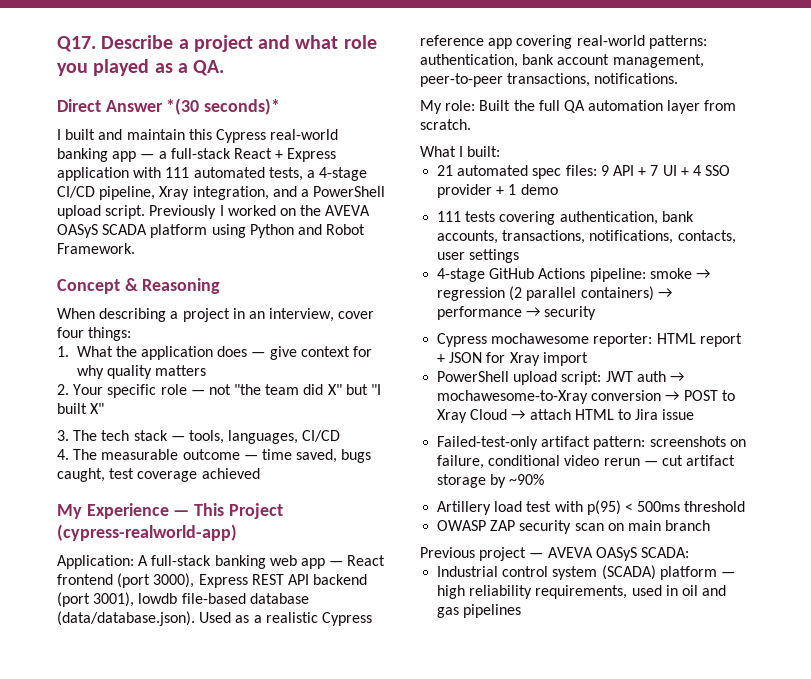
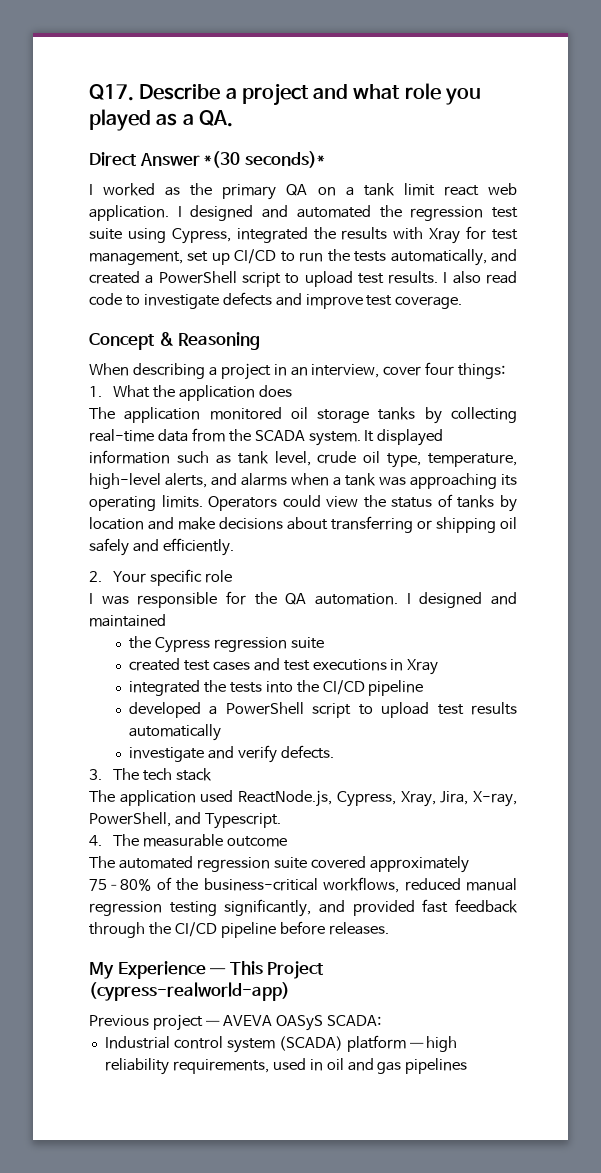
[65,129,339,143] [57,148,337,162] [57,167,368,181] [57,186,386,200] [57,205,371,219] [57,224,366,238] [57,243,135,254] built and maintain this Cypress real-world banking app — a full-stack React + Express application with 111 automated tests, a 4-stage CI/CD pipeline, Xray integration, and a PowerShell upload script. Previously I worked on the AVEVA OASyS SCADA platform using Python and Robot Framework. -> [103,183,517,200] [89,205,518,221] [89,226,519,244] [89,249,517,266] [89,271,518,287] [89,292,463,309] worked as the primary QA on a tank limit react web application. I designed and automated the regression test suite using Cypress, integrated the results with Xray for test management, set up CI/CD to run the tests automatically, and created a PowerShell script to upload test results. I also read code to investigate defects and improve test coverage.
[251,346,373,360] [76,365,207,379] [57,384,382,398] [57,403,105,414] [57,430,341,444] [57,449,372,463] [57,468,260,482] — give context for why quality matters // 2. Your specific role — not "the team did X" but "I built X" // 3. The tech stack — tools, languages, CI/CD // 4. The measurable outcome — time saved, bugs caught, test coverage achieved -> [89,407,517,424] [89,428,444,446] [89,450,517,468] [89,473,517,489] [89,494,517,512] [89,516,517,533] [89,538,234,556] [89,569,232,586] [89,591,517,608] [89,614,166,627] [128,636,324,653] [128,658,439,675] [128,680,424,696] [128,702,517,718] [128,724,221,741] [128,745,334,763] [89,768,212,781] [89,790,517,807] [89,812,281,829] [89,834,287,847] [89,856,469,873] [89,877,517,893] [89,899,518,917] [89,921,389,938] // The application monitored oil storage tanks by collecting real-time data from the SCADA system. It displayed information such as tank level, crude oil type, temperature, high-level alerts, and alarms when a tank was approaching its operating limits. Operators could view the status of tanks by location and make decisions about transferring or shipping oil safely and efficiently. // 2. Your specific role // I was responsible for the QA automation. I designed and maintained // the Cypress regression suite // created test cases and test executions in Xray // integrated the tests into the CI/CD pipeline // developed a PowerShell script to upload test results automatically // investigate and verify defects. // 3. The tech stack // The application used ReactNode.js, Cypress, Xray, Jira, X-ray, PowerShell, and Typescript. // 4. The measurable outcome // The automated regression suite covered approximately 75–80% of the business-critical workflows, reduced manual regression testing significantly, and provided fast feedback through the CI/CD pipeline before releases.
[57,555,386,569] [57,573,368,588] [57,592,309,607] [57,611,372,626] [420,35,707,49] [420,54,704,68] [420,73,679,87] [420,100,737,114] [420,119,471,130] [420,146,501,157] [437,165,731,179] [437,184,558,198] [437,211,694,225] [437,230,736,244] [437,249,520,263] [437,268,710,282] [437,286,672,301] [437,306,597,320] [437,333,742,347] [437,352,588,366] [437,371,684,385] [437,390,735,404] [437,409,695,423] [437,436,746,450] [437,455,736,469] [437,474,545,488] [437,500,746,515] [437,520,711,534] // Application: A full-stack banking web app — React frontend (port 3000), Express REST API backend (port 3001), lowdb file-based database (data/database.json). Used as a realistic Cypress reference app covering real-world patterns: authentication, bank account management, peer-to-peer transactions, notifications. // My role: Built the full QA automation layer from scratch. // What I built: // 21 automated spec files: 9 API + 7 UI + 4 SSO provider + 1 demo // 111 tests covering authentication, bank accounts, transactions, notifications, contacts, user settings // 4-stage GitHub Actions pipeline: smoke → regression (2 parallel containers) → performance → security // Cypress mochawesome reporter: HTML report + JSON for Xray import // PowerShell upload script: JWT auth → mochawesome-to-Xray conversion → POST to Xray Cloud → attach HTML to Jira issue // Failed-test-only artifact pattern: screenshots on failure, conditional video rerun — cut artifact storage by ~90% // Artillery load test with p(95) < 500ms threshold // OWASP ZAP security scan on main branch -> (290, 991) none

